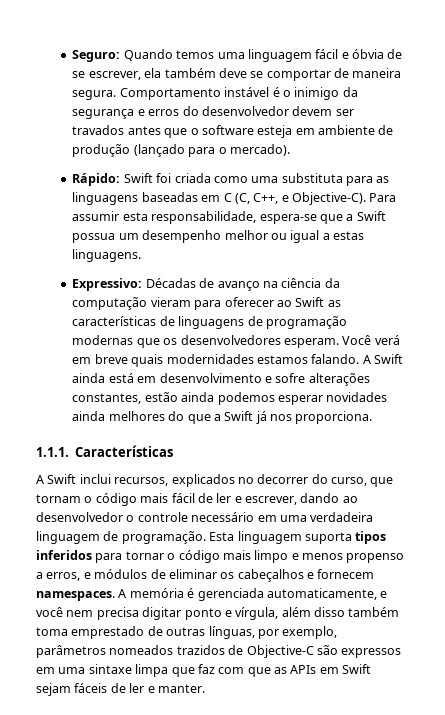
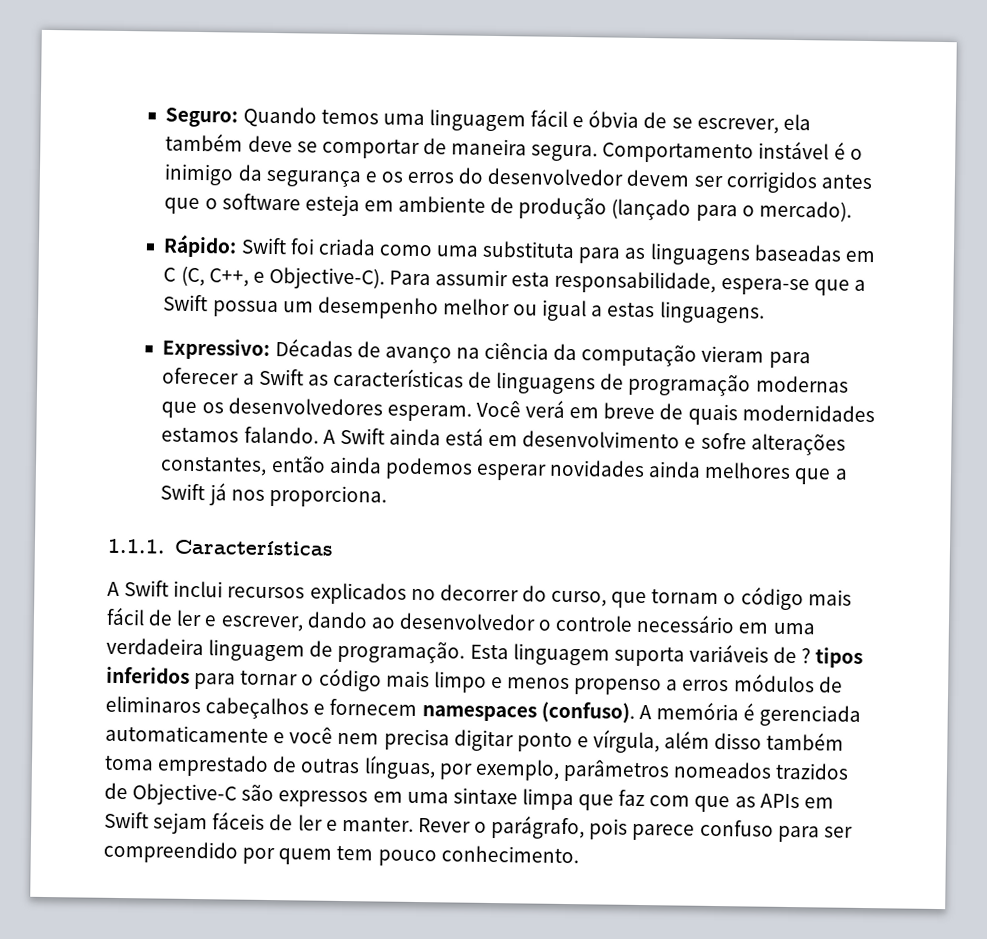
(145, 112) none -> [380,171,403,183] os
[72,125,125,135] travados -> [725,171,818,194] corrigidos
[276,300,292,307] ao -> [242,373,255,385] a
(128, 359) none -> [659,403,684,420] de
[144,392,178,402] estão -> [270,456,326,473] então
[168,411,185,421] do -> (792, 470) none
[114,477,169,486] recursos, -> [227,586,306,599] recursos
(352, 538) none -> [688,644,812,664] variáveis de ?
[46,569,235,581] erros, e módulos de eliminar os -> [682,674,843,693] [105,695,201,714] erros módulos de eliminaros
[36,591,115,601] namespaces. -> [421,701,635,723] namespaces (confuso).
[266,588,377,600] automaticamente, -> [105,724,269,743] automaticamente
(205, 688) none -> [417,816,853,843] [103,840,579,867] Rever o parágrafo, pois parece confuso para ser compreendido por quem tem pouco conhecimento.

